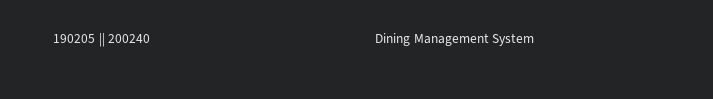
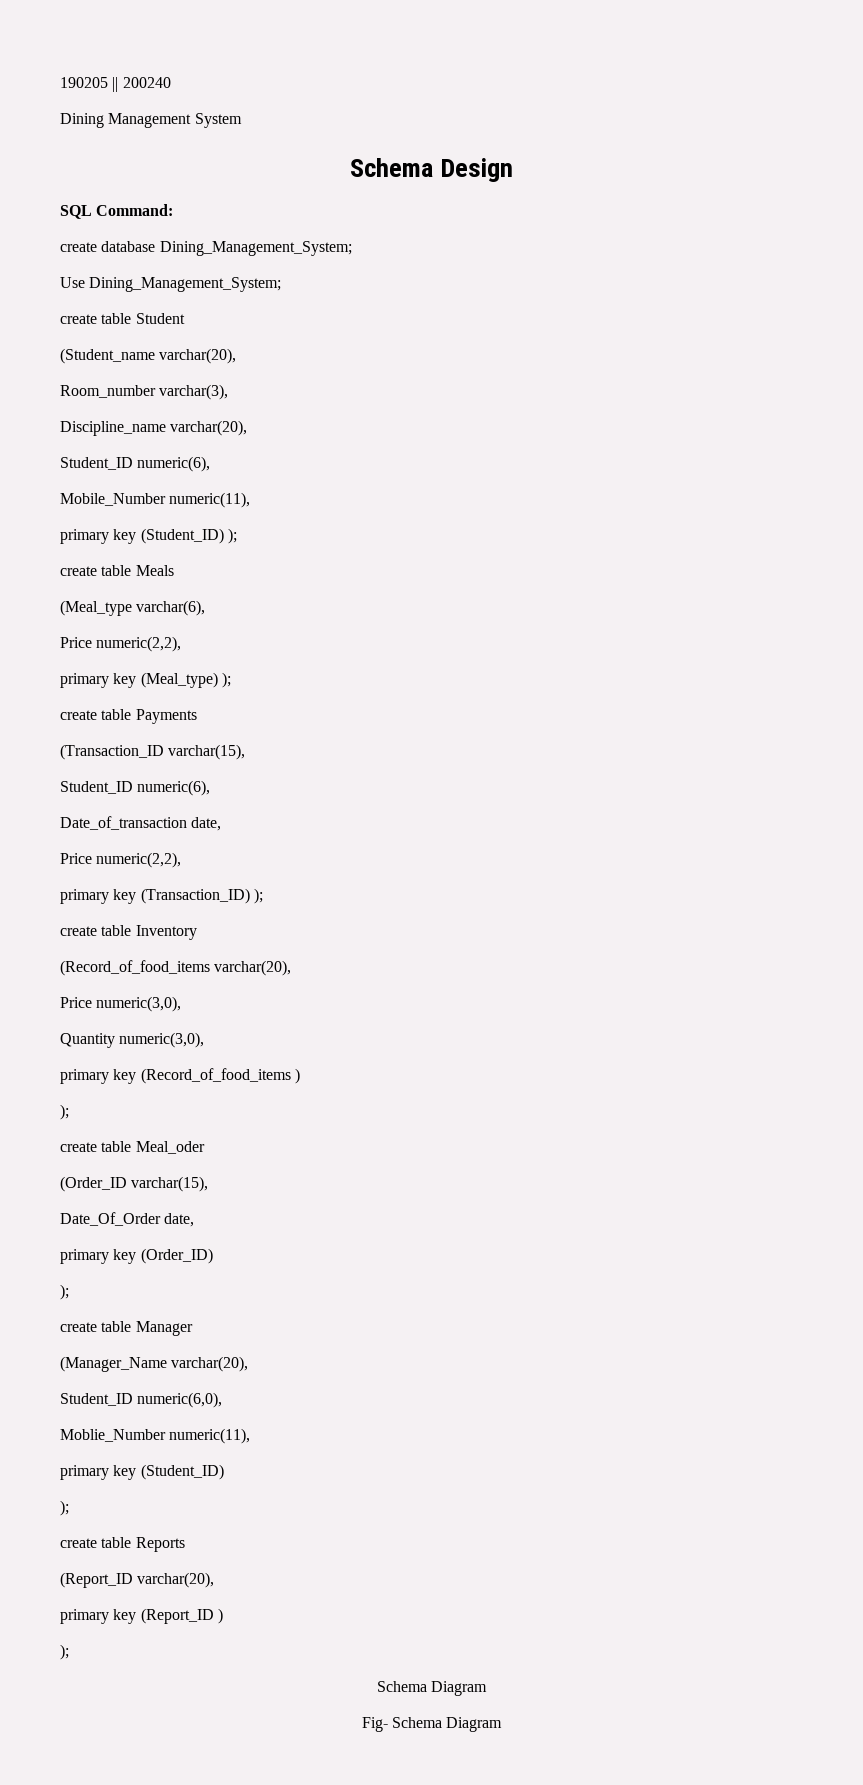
(535, 39) none -> [349,158,514,182] [60,204,174,219] [60,241,352,256] [60,277,282,292] [60,313,185,324] [60,348,237,364] [60,384,229,400] [60,420,248,436] [60,456,211,472] [60,492,251,508] [60,528,237,544] [60,565,174,576] [60,600,206,616] [60,636,182,652] [60,672,231,688] [60,709,197,724] [60,744,246,760] [60,780,211,796] [60,816,222,831] [60,852,182,868] [60,888,263,904] [60,925,197,940] [60,960,292,976] [60,996,182,1012] [60,1032,205,1048] [60,1068,300,1084] [60,1104,69,1120] [60,1141,205,1154] [60,1176,209,1192] [60,1212,195,1227] [60,1248,213,1264] [60,1284,69,1300] [60,1321,193,1336] [60,1356,249,1372] [60,1392,223,1408] [60,1428,251,1444] [60,1464,224,1480] [60,1500,69,1516] [60,1537,185,1552] [60,1572,215,1588] [60,1608,223,1624] [60,1644,69,1660] [376,1681,488,1696] [361,1717,503,1732] // Schema Design // SQL Command: // create database Dining_Management_System; // Use Dining_Management_System; // create table Student // (Student_name varchar(20), // Room_number varchar(3), // Discipline_name varchar(20), // Student_ID numeric(6), // Mobile_Number numeric(11), // primary key (Student_ID) ); // create table Meals // (Meal_type varchar(6), // Price numeric(2,2), // primary key (Meal_type) ); // create table Payments // (Transaction_ID varchar(15), // Student_ID numeric(6), // Date_of_transaction date, // Price numeric(2,2), // primary key (Transaction_ID) ); // create table Inventory // (Record_of_food_items varchar(20), // Price numeric(3,0), // Quantity numeric(3,0), // primary key (Record_of_food_items ) // ); // create table Meal_oder // (Order_ID varchar(15), // Date_Of_Order date, // primary key (Order_ID) // ); // create table Manager // (Manager_Name varchar(20), // Student_ID numeric(6,0), // Moblie_Number numeric(11), // primary key (Student_ID) // ); // create table Reports // (Report_ID varchar(20), // primary key (Report_ID ) // ); // Schema Diagram // Fig- Schema Diagram

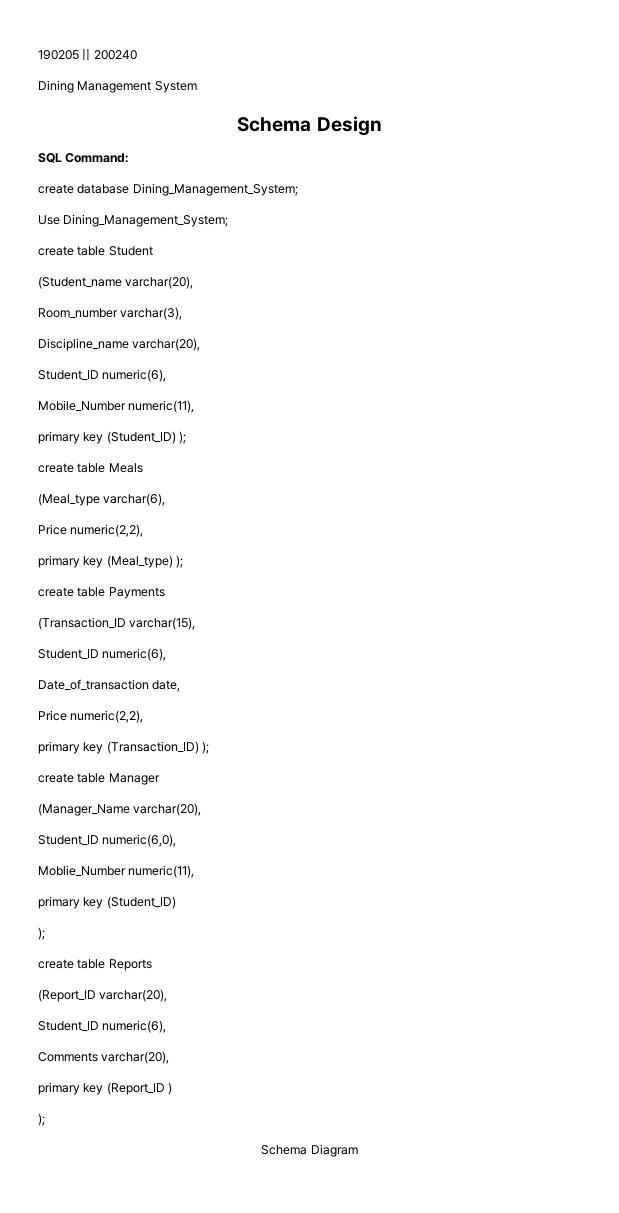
[60,925,197,940] [60,960,292,976] [60,996,182,1012] [60,1032,205,1048] [60,1068,300,1084] [60,1104,69,1120] [60,1141,205,1154] [60,1176,209,1192] [60,1212,195,1227] [60,1248,213,1264] [60,1284,69,1300] // create table Inventory // (Record_of_food_items varchar(20), // Price numeric(3,0), // Quantity numeric(3,0), // primary key (Record_of_food_items ) // ); // create table Meal_oder // (Order_ID varchar(15), // Date_Of_Order date, // primary key (Order_ID) // ); -> (210, 747) none
(215, 1580) none -> [38,1020,167,1033] [38,1051,170,1064] // Student_ID numeric(6), // Comments varchar(20),
[361,1717,503,1732] // Fig- Schema Diagram -> (358, 1150) none

